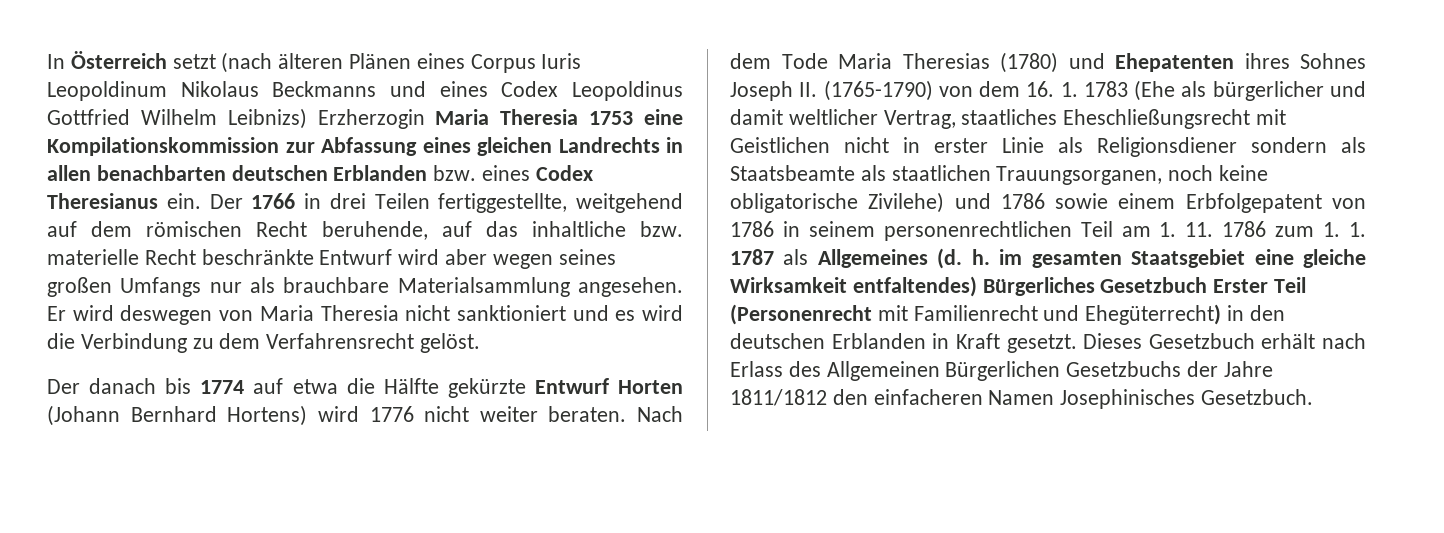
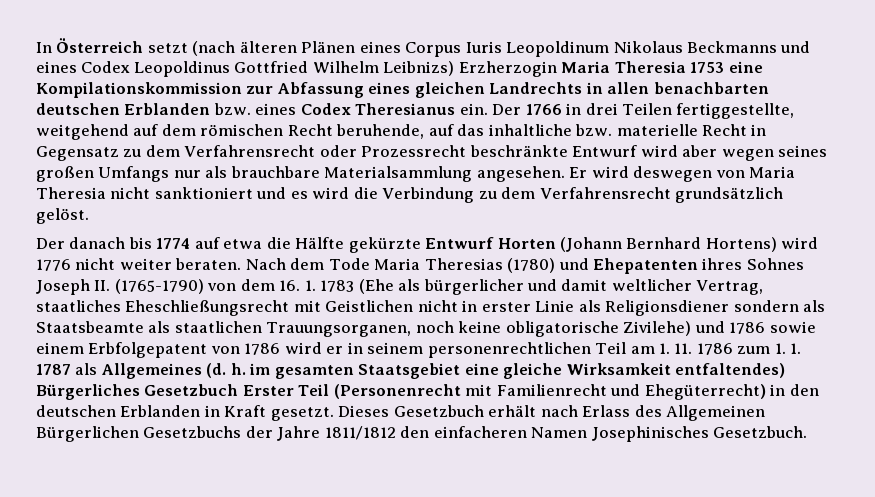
(196, 257) none -> [751,124,767,136] [36,145,467,161] in Gegensatz zu dem Verfahrensrecht oder Prozessrecht
(415, 341) none -> [674,187,783,203] grundsätzlich
(774, 229) none -> [284,342,344,354] wird er

